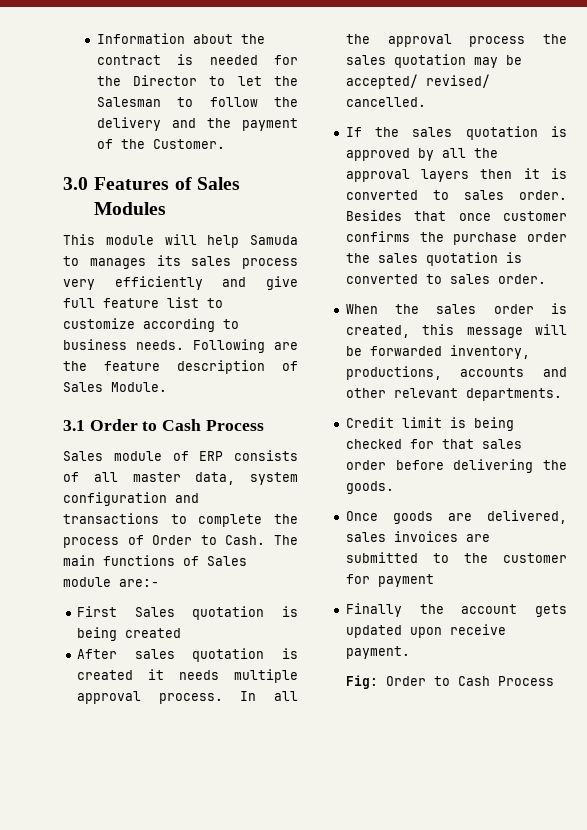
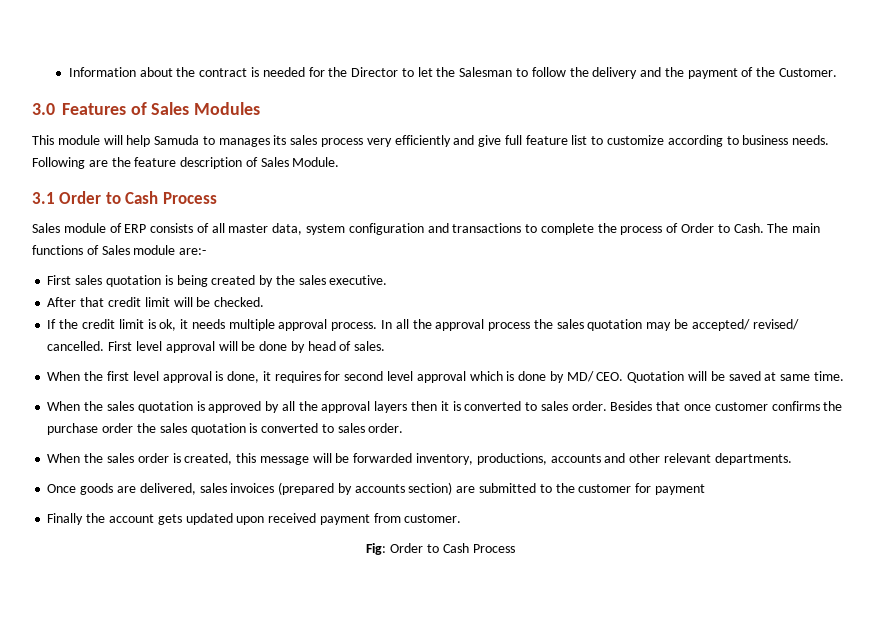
[134,607,175,617] Sales -> [75,275,103,285] sales
[76,648,298,662] [76,670,133,680] // After sales quotation is created -> [259,275,388,287] [47,297,265,307] [47,319,177,331] by the sales executive. // After that credit limit will be checked. // If the credit limit is ok,
[345,127,362,137] // If -> [108,341,386,353] [47,371,844,383] [47,401,81,411] First level approval will be done by head of sales. // When the first level approval is done, it requires for second level approval which is done by MD/ CEO. Quotation will be saved at same time. // When
[345,417,514,431] [345,439,522,449] [345,459,567,473] [345,481,394,494] // Credit limit is being checked for that sales order before delivering the goods. -> (792, 459) none
(458, 536) none -> [278,482,453,495] (prepared by accounts section)
[449,624,506,635] [345,646,410,659] receive payment. -> [268,513,462,525] received payment from customer.

